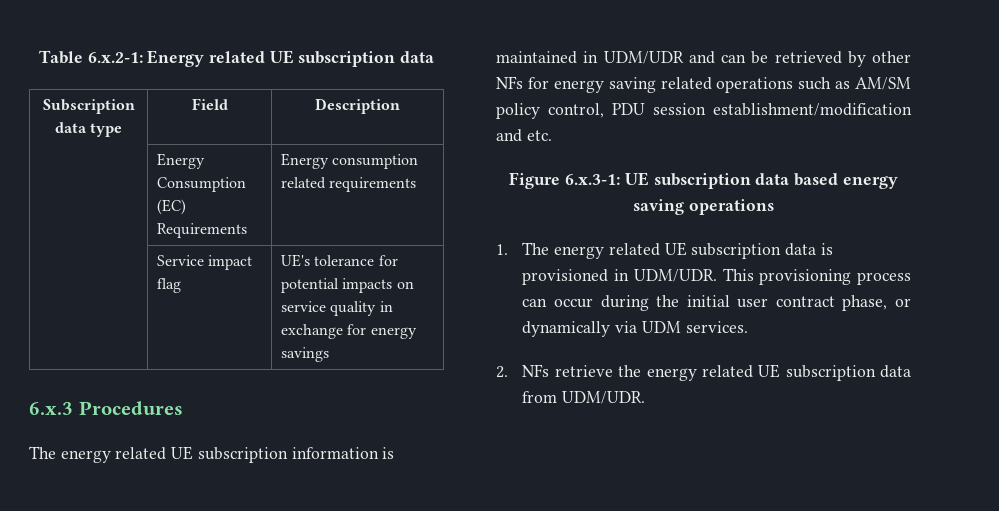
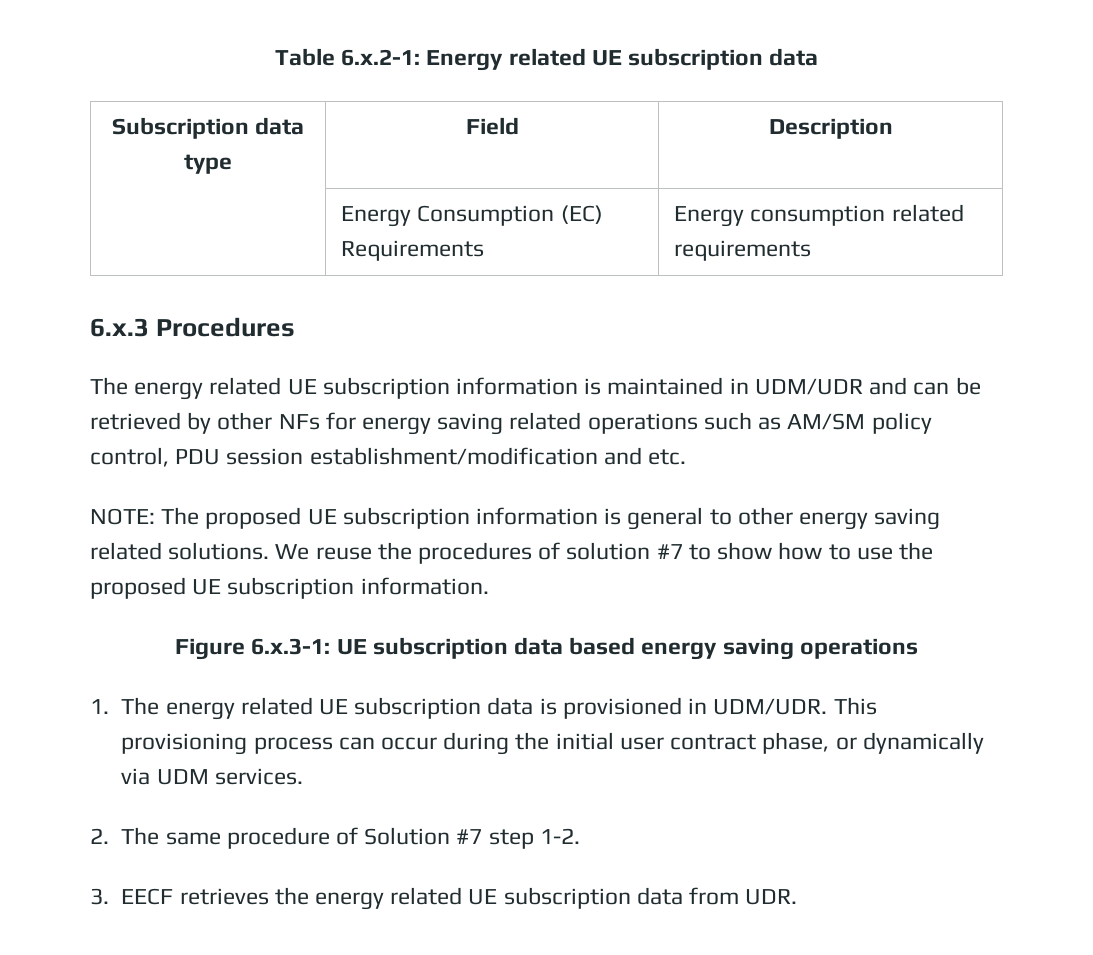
[156,255,253,270] [156,278,181,293] [280,254,398,267] [280,278,414,293] [280,301,393,316] [280,324,417,339] [280,347,329,362] // | Service impact flag | UE's tolerance for potential impacts on service quality in exchange for energy savings -> (812, 250) none
(552, 135) none -> [90,507,941,530] [90,542,933,564] [90,577,489,599] // NOTE: The proposed UE subscription information is general to other energy saving related solutions. We reuse the procedures of solution #7 to show how to use the proposed UE subscription information.
[522,364,613,377] NFs retrieve -> [121,827,580,849] [90,888,269,905] The same procedure of Solution #7 step 1-2. // 3. EECF retrieves
[562,391,646,404] UDM/UDR. -> [745,889,798,905] UDR.

